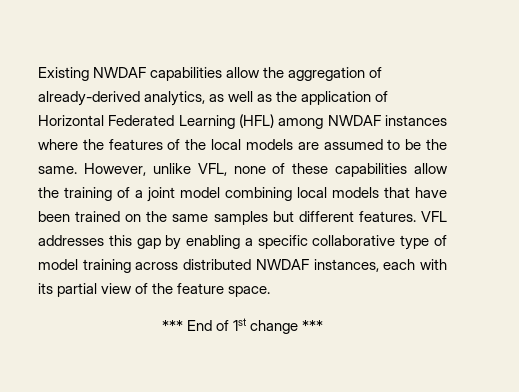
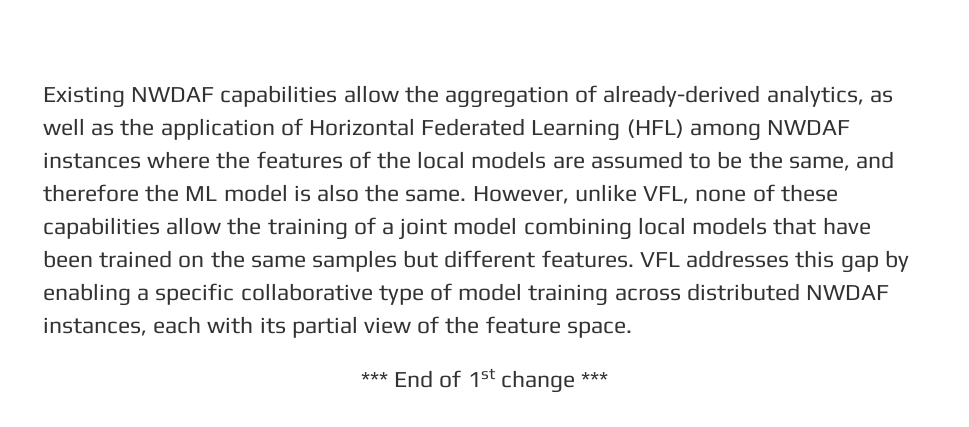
(447, 144) none -> [788,151,894,171] [43,184,400,202] same, and therefore the ML model is also the

